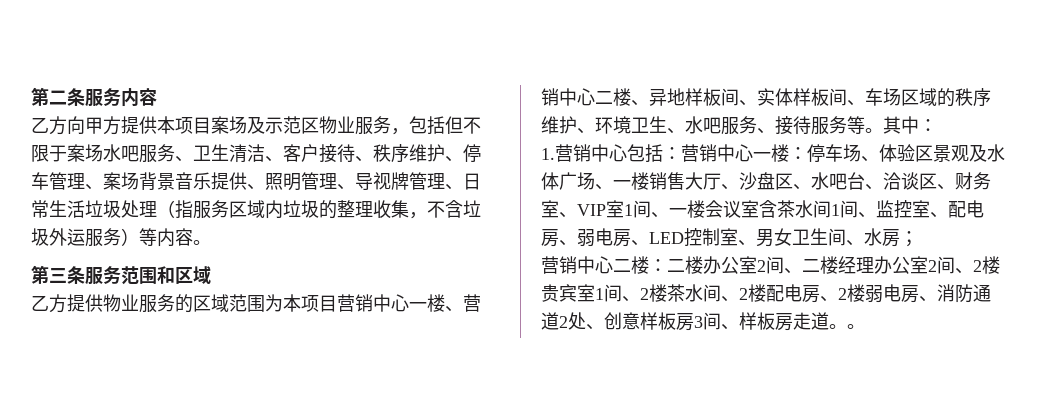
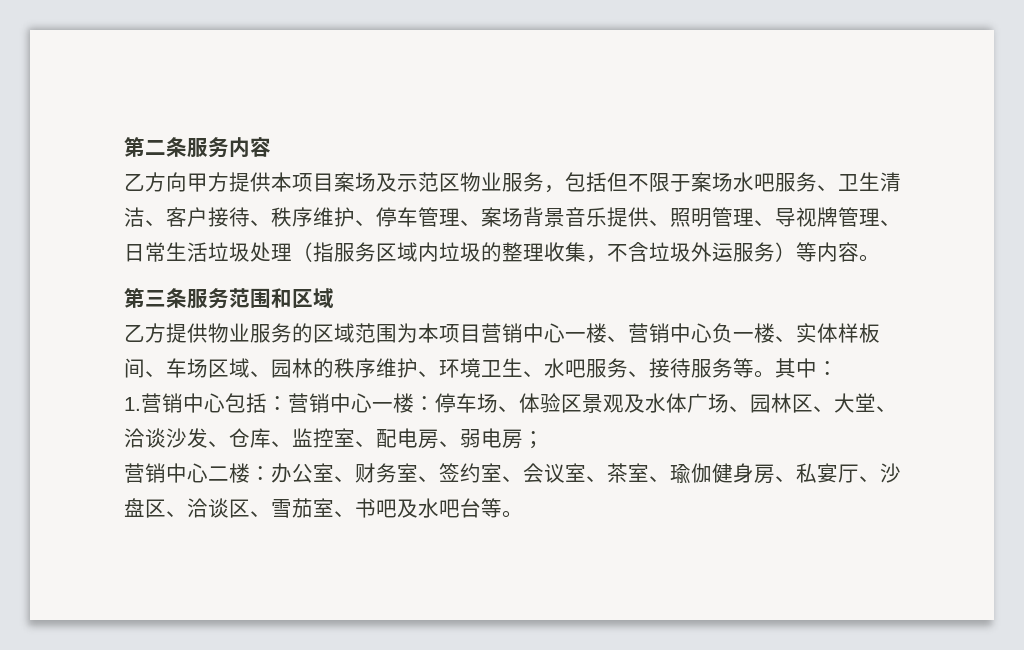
[595,88,739,106] 二楼、异地样板间 -> [712,323,775,343] 负一楼
(937, 97) none -> [250,358,313,378] 、园林
[613,172,991,190] [541,200,858,218] 一楼销售大厅、沙盘区、水吧台、洽谈区、财务室、VIP室1间、一楼会议室含茶水间1间 -> [750,393,897,413] [124,428,271,448] 园林区、大堂、洽谈沙发、仓库
[631,228,918,247] [541,256,1000,274] [541,284,991,303] [541,312,847,331] 、LED控制室、男女卫生间、水房； // 营销中心二楼：二楼办公室2间、二楼经理办公室2间、2楼贵宾室1间、2楼茶水间、2楼配电房、2楼弱电房、消防通道2处、创意样板房3间、样板房走道。 -> [523,431,544,449] [124,463,901,484] [124,498,502,518] ； // 营销中心二楼：办公室、财务室、签约室、会议室、茶室、瑜伽健身房、私宴厅、沙盘区、洽谈区、雪茄室、书吧及水吧台等

